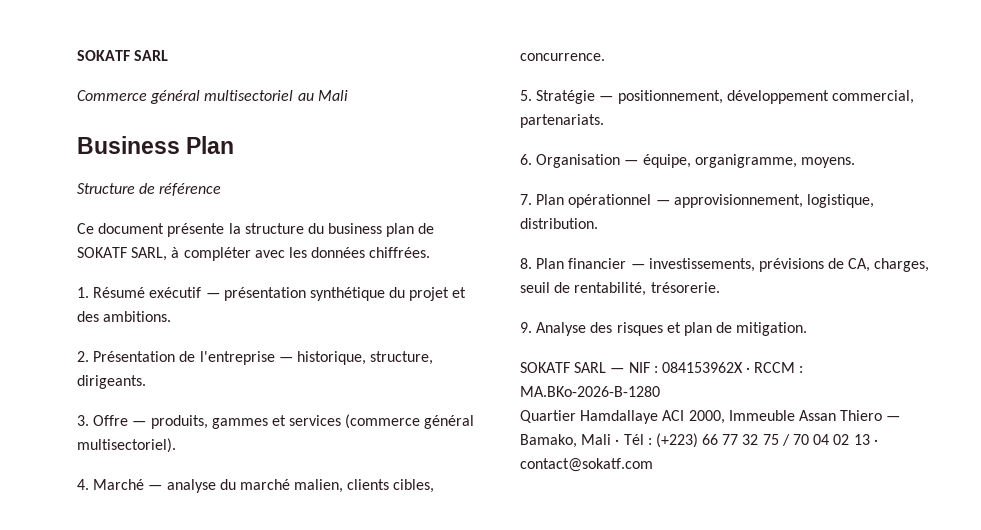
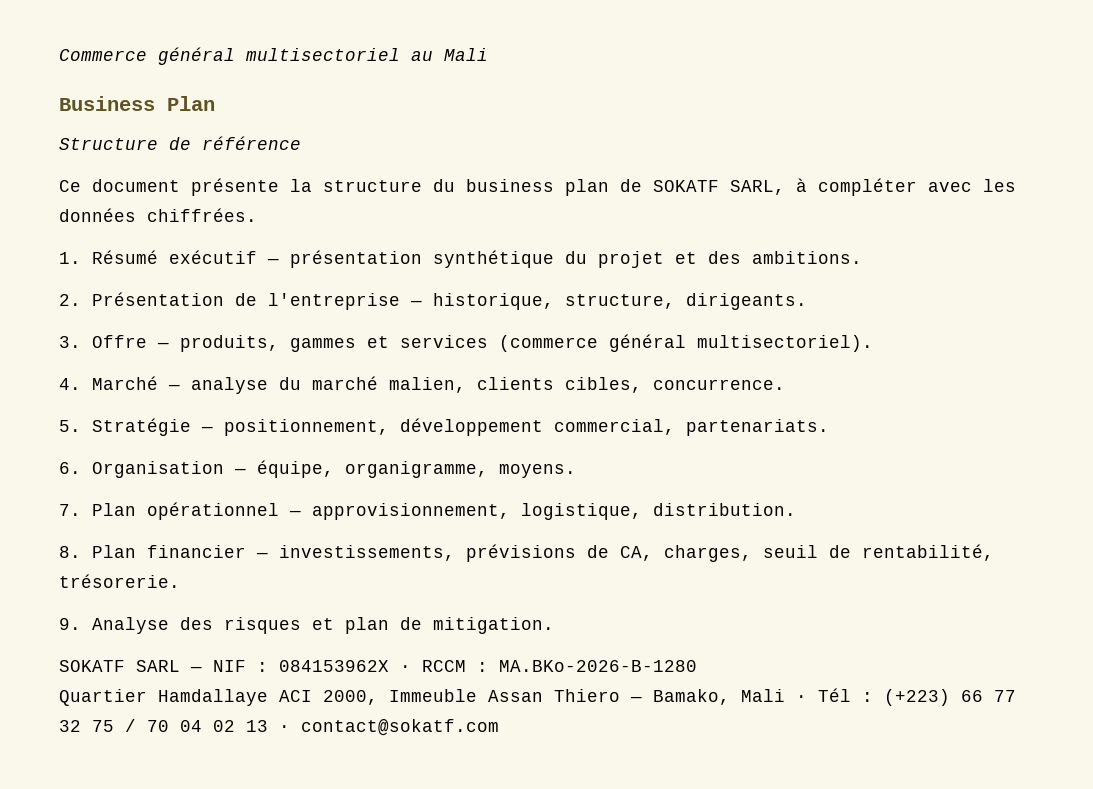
[77,50,169,61] SOKATF SARL // -> (59, 55) none

